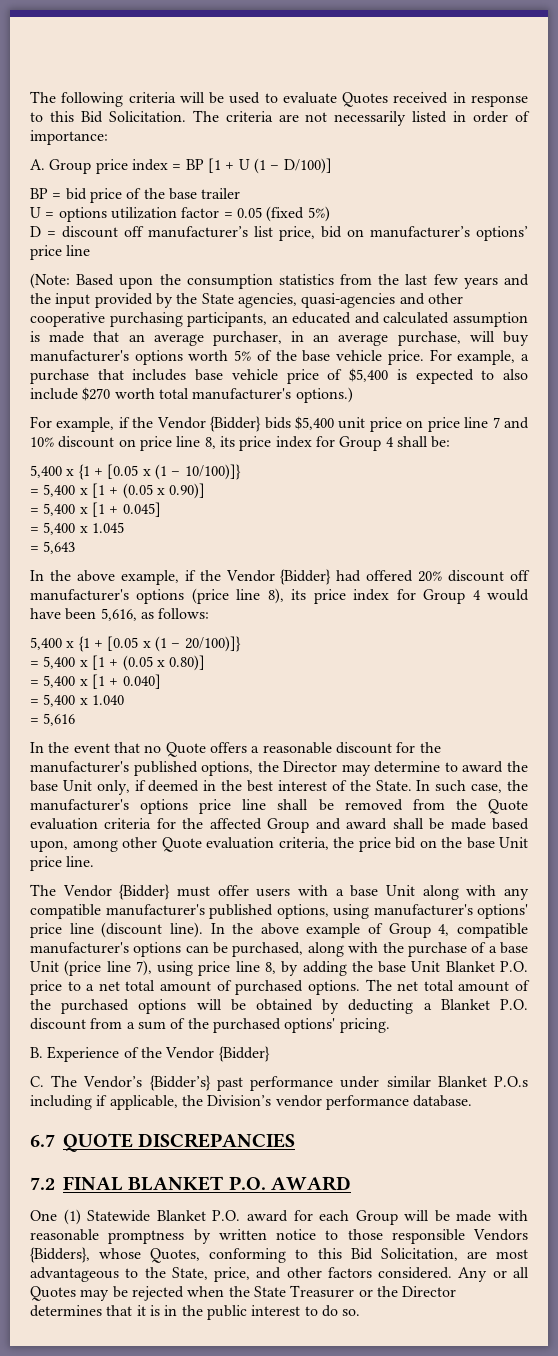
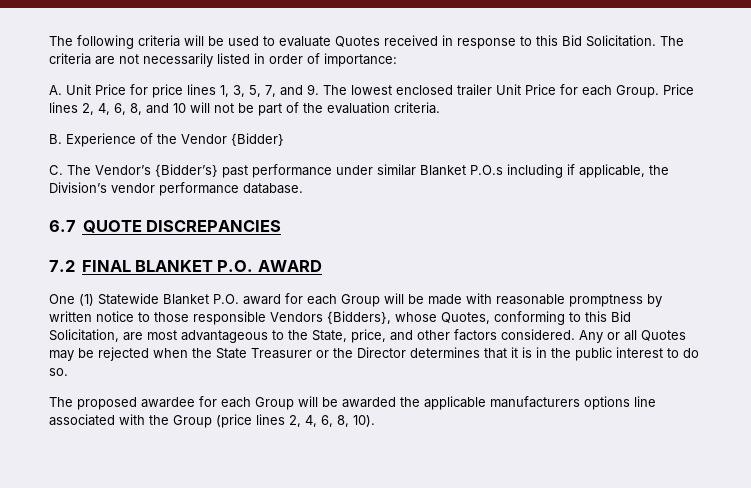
[49,158,332,174] [30,188,241,203] [30,206,330,222] [30,226,528,241] [30,245,91,260] [30,273,529,289] [30,293,463,308] [30,312,528,327] [30,331,529,346] [30,349,530,365] [30,368,529,384] [30,387,353,403] [30,416,530,432] [30,436,451,451] [30,464,241,480] [30,483,206,499] [30,502,161,517] [30,522,124,535] [30,541,76,554] [30,569,530,585] [30,588,529,604] [30,608,210,621] [30,636,241,652] [30,655,206,671] [30,674,161,689] [30,694,124,707] [30,713,76,726] [30,742,441,757] [30,761,528,776] [30,780,528,795] [30,799,528,814] [30,818,529,833] [30,837,528,852] [30,856,95,871] [30,884,529,900] [30,904,528,919] [30,922,528,938] [30,942,529,957] [30,960,528,976] [30,979,531,995] [30,999,528,1014] [30,1018,390,1033] Group price index = BP [1 + U (1 – D/100)] // BP = bid price of the base trailer // U = options utilization factor = 0.05 (fixed 5%) // D = discount off manufacturer’s list price, bid on manufacturer’s options’ price line // (Note: Based upon the consumption statistics from the last few years and the input provided by the State agencies, quasi-agencies and other cooperative purchasing participants, an educated and calculated assumption is made that an average purchaser, in an average purchase, will buy manufacturer's options worth 5% of the base vehicle price. For example, a purchase that includes base vehicle price of $5,400 is expected to also include $270 worth total manufacturer's options.) // For example, if the Vendor {Bidder} bids $5,400 unit price on price line 7 and 10% discount on price line 8, its price index for Group 4 shall be: // 5,400 x {1 + [0.05 x (1 – 10/100)]} // = 5,400 x [1 + (0.05 x 0.90)] // = 5,400 x [1 + 0.045] // = 5,400 x 1.045 // = 5,643 // In the above example, if the Vendor {Bidder} had offered 20% discount off manufacturer's options (price line 8), its price index for Group 4 would have been 5,616, as follows: // 5,400 x {1 + [0.05 x (1 – 20/100)]} // = 5,400 x [1 + (0.05 x 0.80)] // = 5,400 x [1 + 0.040] // = 5,400 x 1.040 // = 5,616 // In the event that no Quote offers a reasonable discount for the manufacturer's published options, the Director may determine to award the base Unit only, if deemed in the best interest of the State. In such case, the manufacturer's options price line shall be removed from the Quote evaluation criteria for the affected Group and award shall be made based upon, among other Quote evaluation criteria, the price bid on the base Unit price line. // The Vendor {Bidder} must offer users with a base Unit along with any compatible manufacturer's published options, using manufacturer's options' price line (discount line). In the above example of Group 4, compatible manufacturer's options can be purchased, along with the purchase of a base Unit (price line 7), using price line 8, by adding the base Unit Blanket P.O. price to a net total amount of purchased options. The net total amount of the purchased options will be obtained by deducting a Blanket P.O. discount from a sum of the purchased options' pricing. -> [66,84,694,98] [49,102,440,116] Unit Price for price lines 1, 3, 5, 7, and 9. The lowest enclosed trailer Unit Price for each Group. Price lines 2, 4, 6, 8, and 10 will not be part of the evaluation criteria.
(361, 1312) none -> [49,396,656,410] [49,414,375,428] // The proposed awardee for each Group will be awarded the applicable manufacturers options line associated with the Group (price lines 2, 4, 6, 8, 10).

